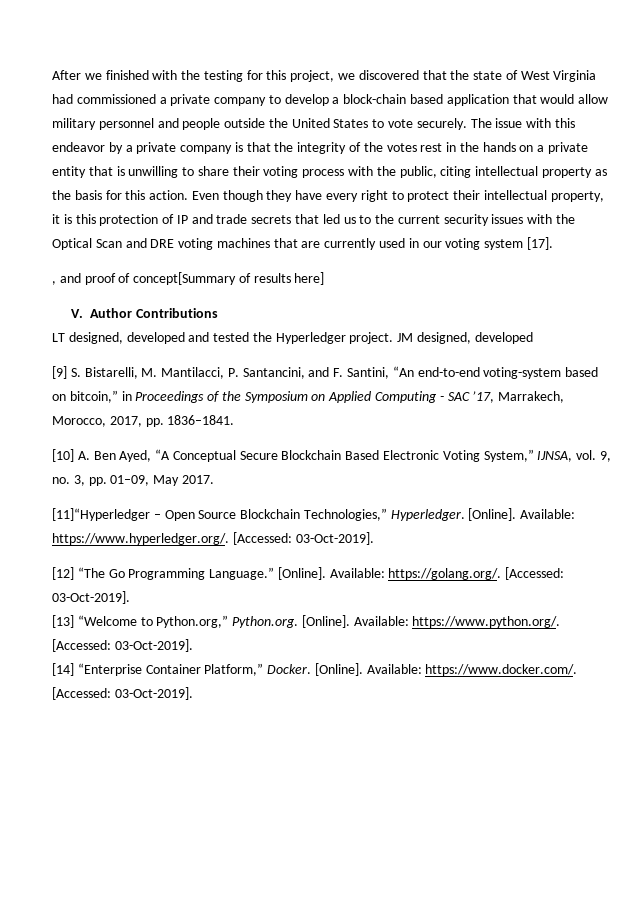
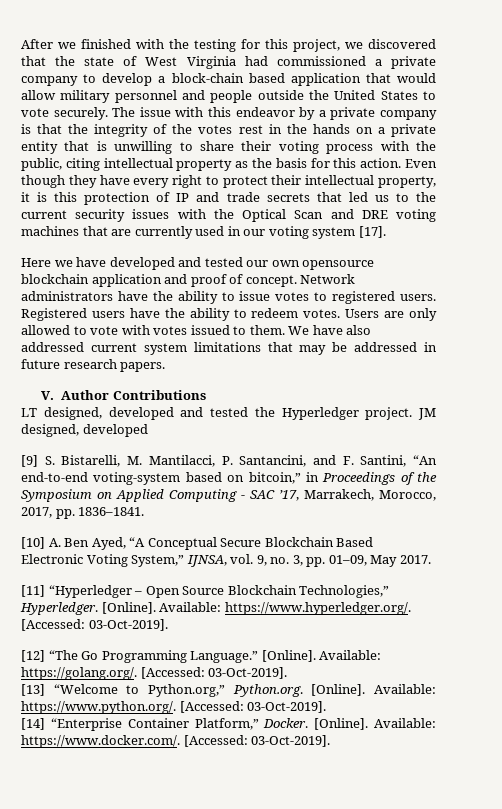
[52,272,325,285] , and proof of concept[Summary of results here] -> [21,257,375,270] [21,274,356,287] [21,291,437,304] [21,308,437,321] [21,325,372,335] [21,342,437,355] [21,359,166,372] Here we have developed and tested our own opensource blockchain application and proof of concept. Network administrators have the ability to issue votes to registered users. Registered users have the ability to redeem votes. Users are only allowed to vote with votes issued to them. We have also addressed current system limitations that may be addressed in future research papers.
[52,508,150,521] [11]“Hyperledger -> [21,585,132,598] [11] “Hyperledger

